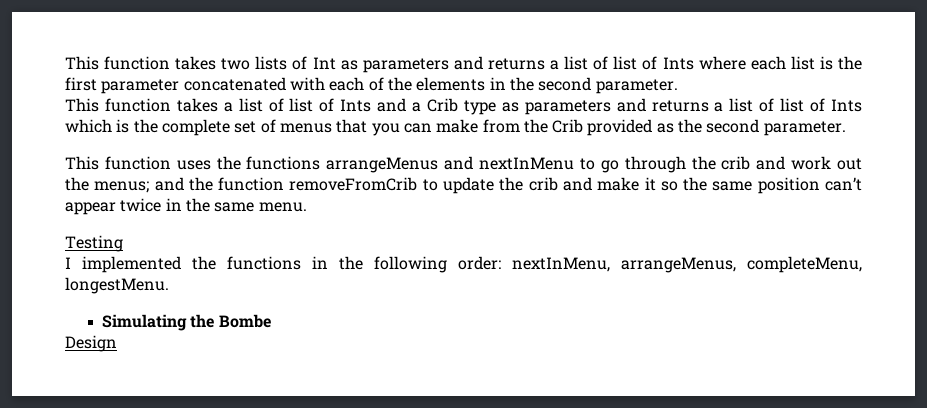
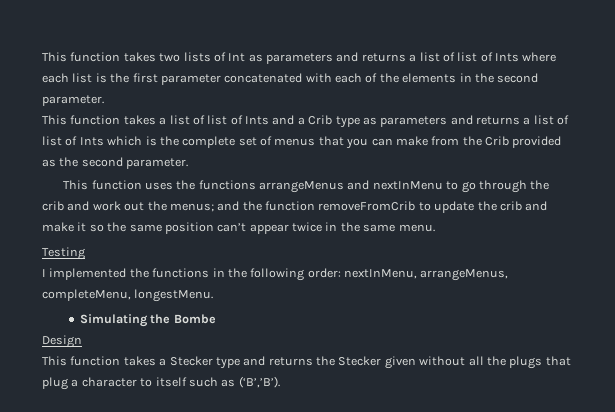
(117, 343) none -> [42,356,571,369] [42,376,280,390] // This function takes a Stecker type and returns the Stecker given without all the plugs that plug a character to itself such as (‘B’,’B’).

